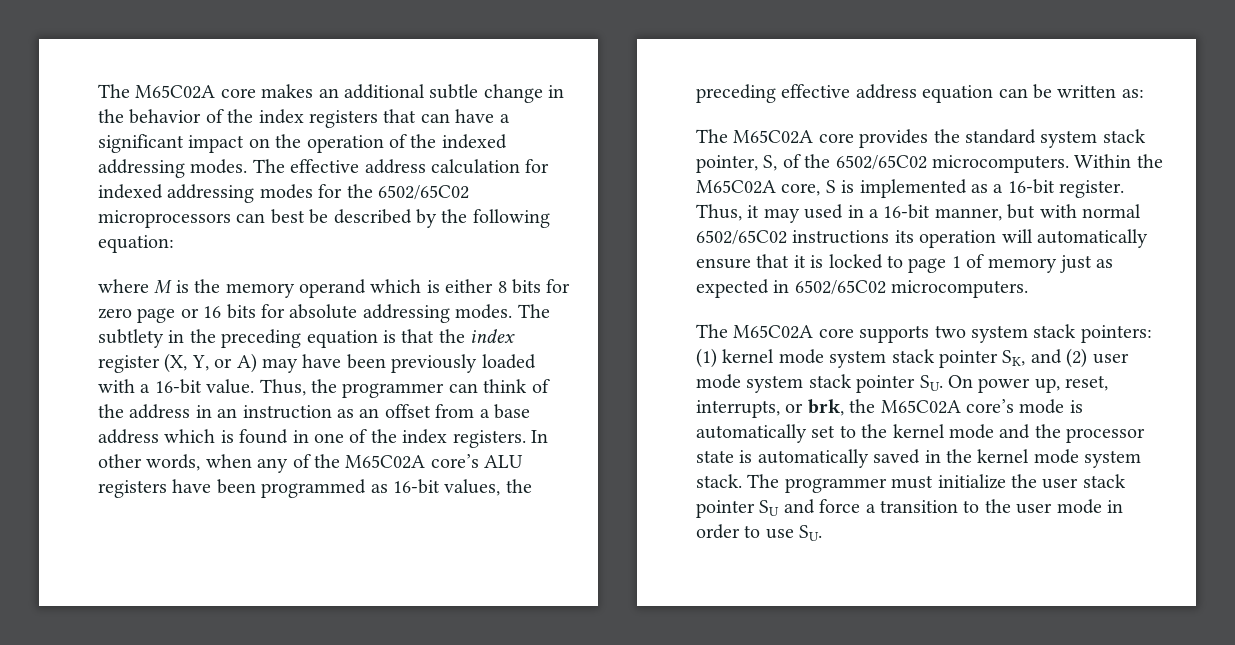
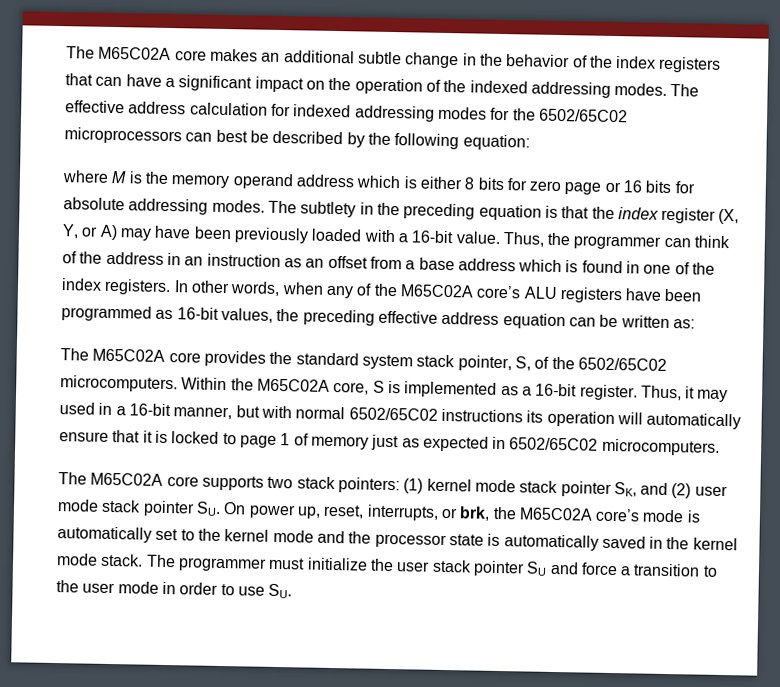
(366, 288) none -> [295,174,355,188] address
[971,325,1028,343] system -> (294, 482) none
[829,350,887,368] system -> (516, 486) none
[746,375,804,393] system -> (99, 505) none
[1084,450,1142,468] system -> (98, 559) none

